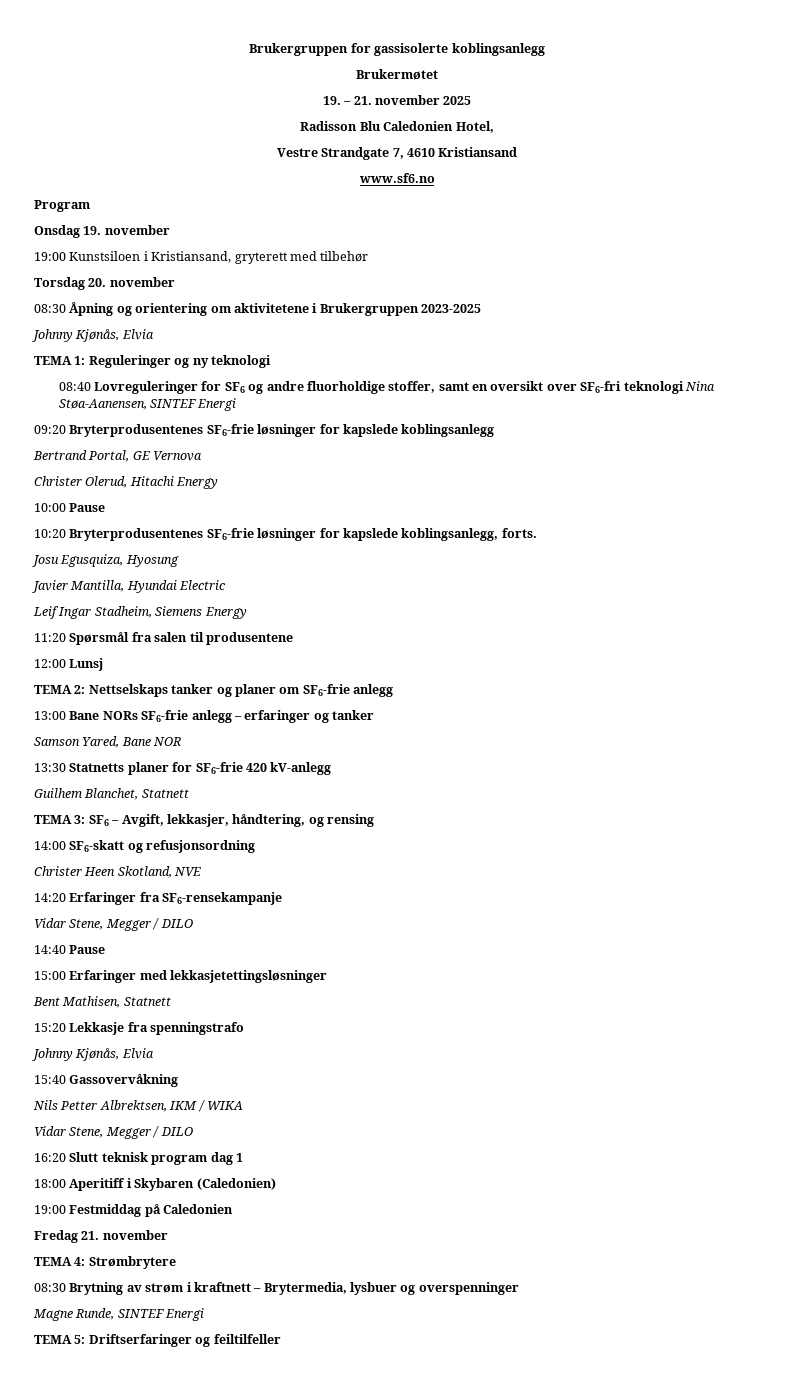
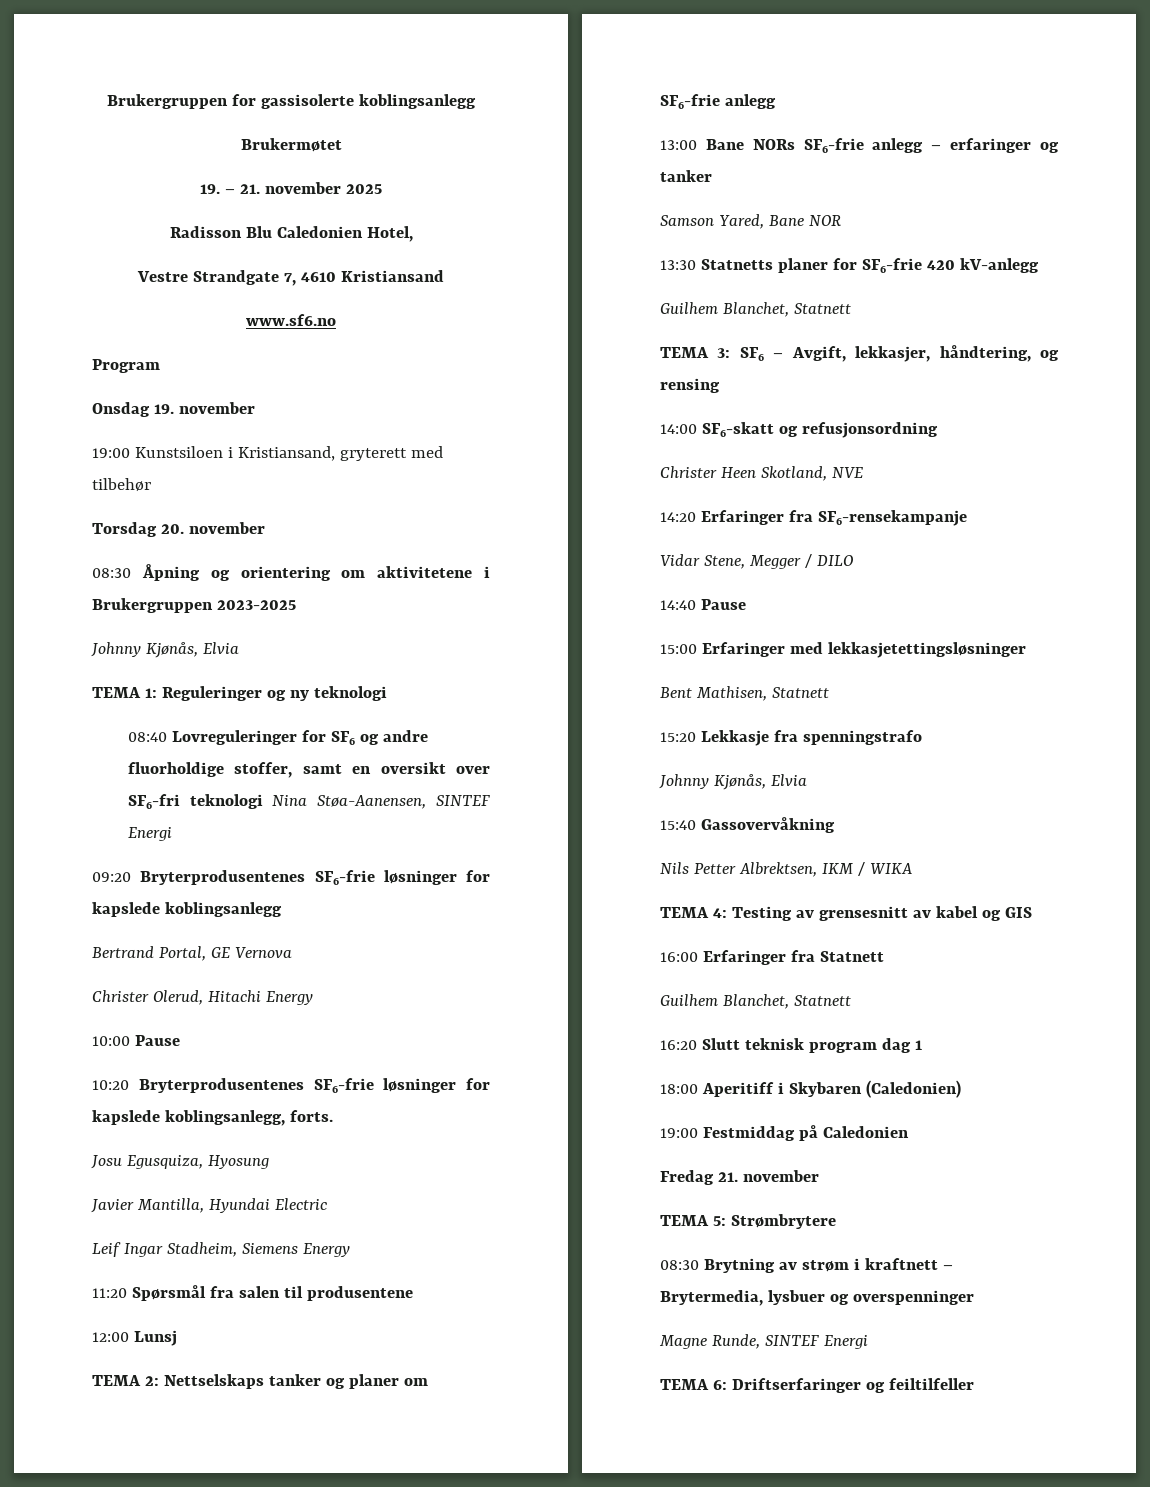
[34,1126,193,1139] Vidar Stene, Megger / DILO -> [660,906,1032,921] [660,950,884,965] [660,994,851,1009] TEMA 4: Testing av grensesnitt av kabel og GIS // 16:00 Erfaringer fra Statnett // Guilhem Blanchet, Statnett
[74,1257,86,1266] 4: -> [712,1216,726,1226] 5:
[74,1335,86,1344] 5: -> [712,1380,727,1390] 6:

